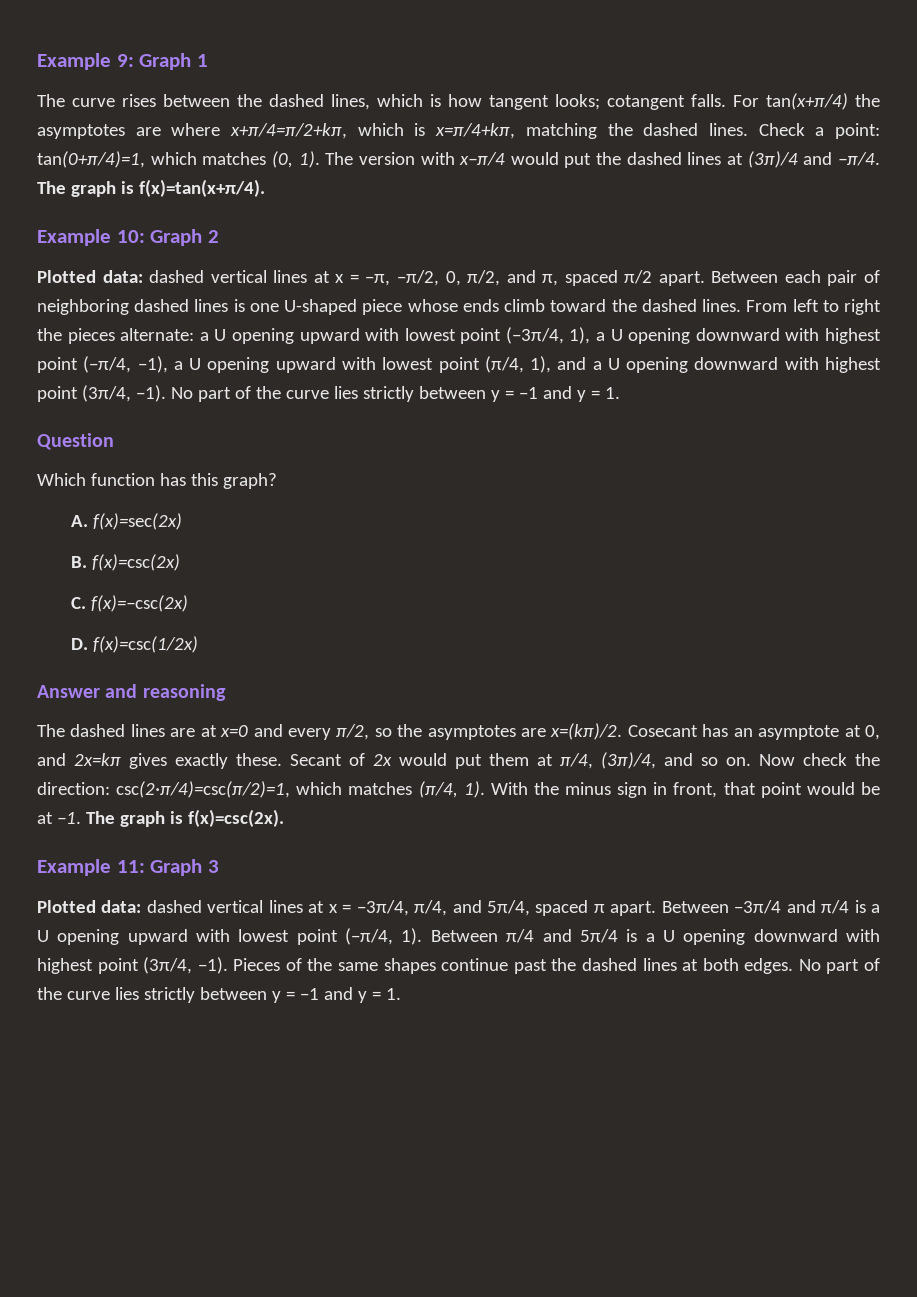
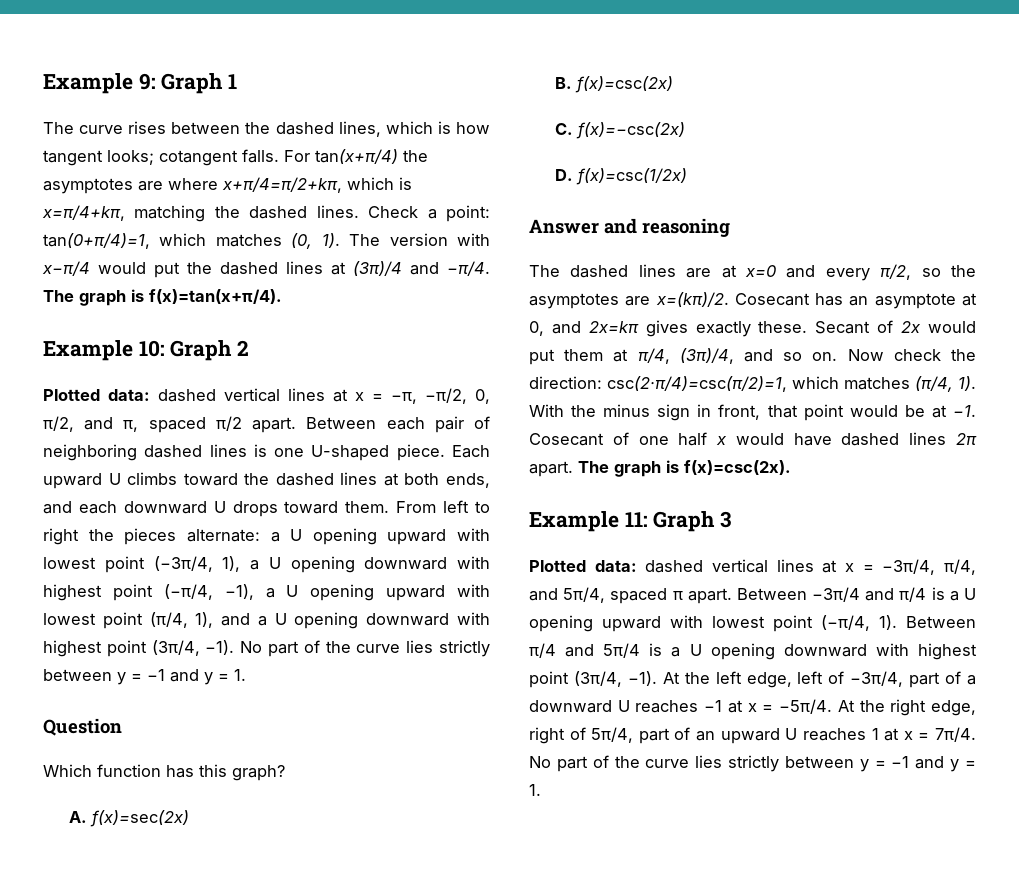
[362,299,742,315] piece whose ends climb toward the dashed lines. -> [396,444,490,461] [43,472,490,489] [43,501,390,517] piece. Each upward U climbs toward the dashed lines at both ends, and each downward U drops toward them.
(81, 818) none -> [529,432,977,446] [529,461,573,477] Cosecant of one half x would have dashed lines 2π apart.
[233,958,794,974] Pieces of the same shapes continue past the dashed lines at both edges. -> [662,671,977,688] [529,699,976,716] [529,727,977,744] At the left edge, left of −3π/4, part of a downward U reaches −1 at x = −5π/4. At the right edge, right of 5π/4, part of an upward U reaches 1 at x = 7π/4.

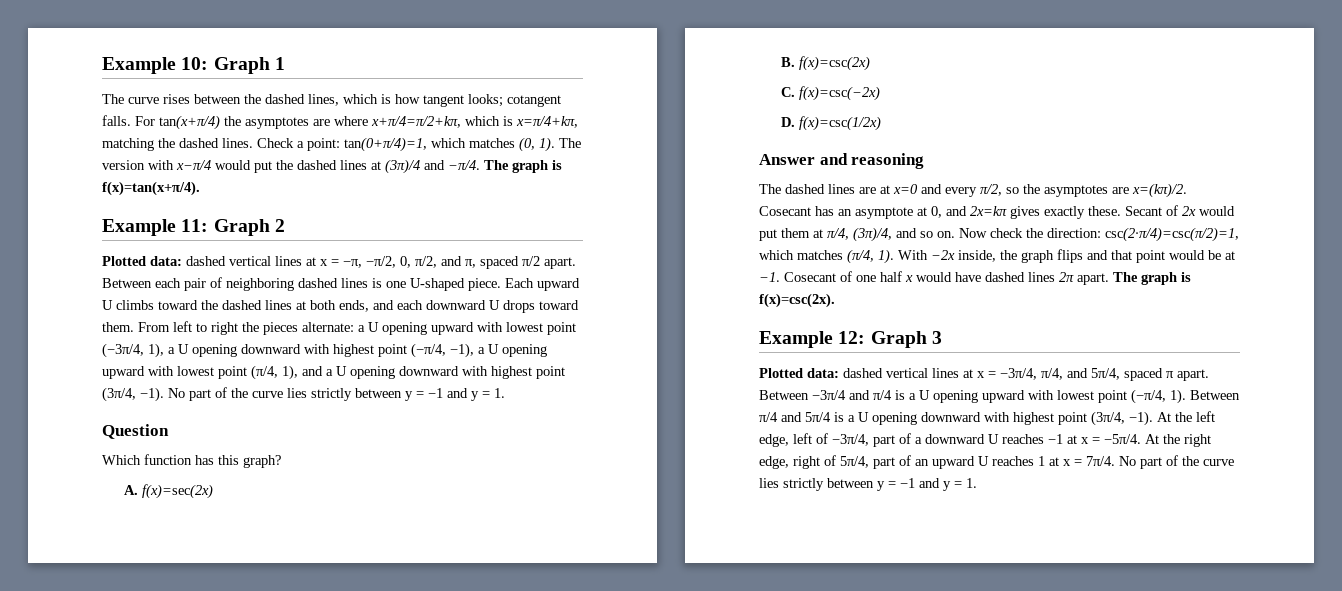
[43,73,156,94] Example 9: -> [102,57,209,74] Example 10:
[138,340,165,357] 10: -> [181,219,209,232] 11:
[576,122,686,139] f(x)=−csc(2x) -> [798,86,880,101] f(x)=csc(−2x)
[571,404,761,421] the minus sign in front, -> [931,249,1108,263] −2x inside, the graph flips and
[624,512,648,527] 11: -> [838,331,866,344] 12:

